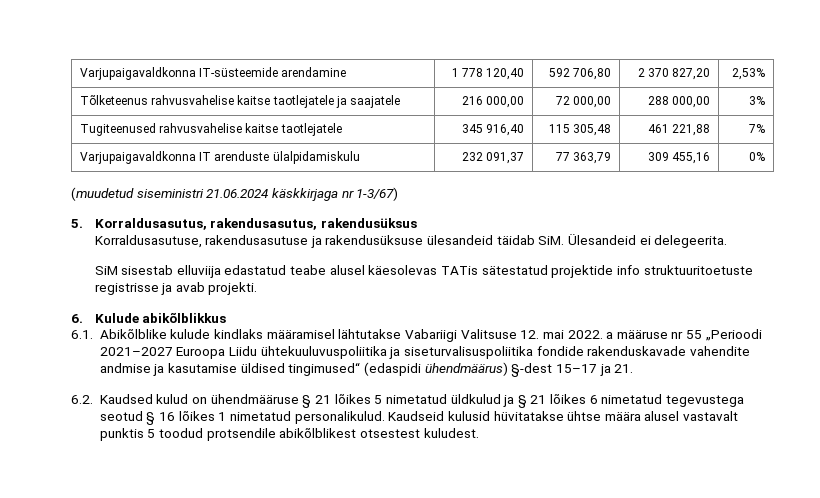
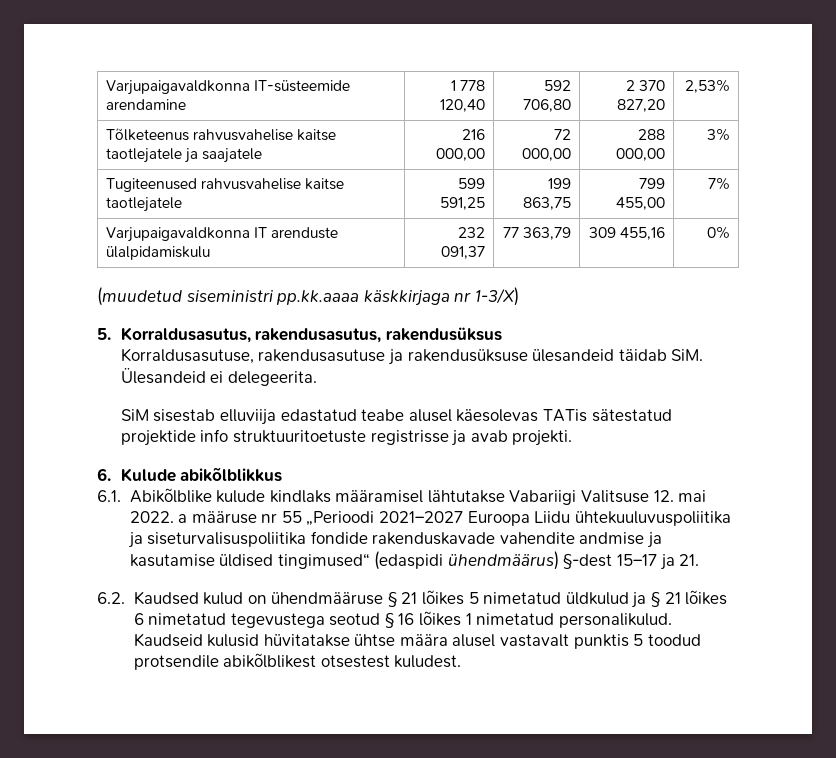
[461,124,525,136] [548,124,612,136] [647,124,711,136] 345 916,40 | 115 305,48 | 461 221,88 -> [457,178,485,189] [439,197,485,210] [547,178,571,189] [522,197,571,210] [638,178,665,189] [615,197,665,210] 599 591,25 | 199 863,75 | 799 455,00
[206,189,269,198] 21.06.2024 -> [276,290,360,305] pp.kk.aaaa
[356,187,399,201] 1-3/67) -> [474,287,519,306] 1-3/X)

